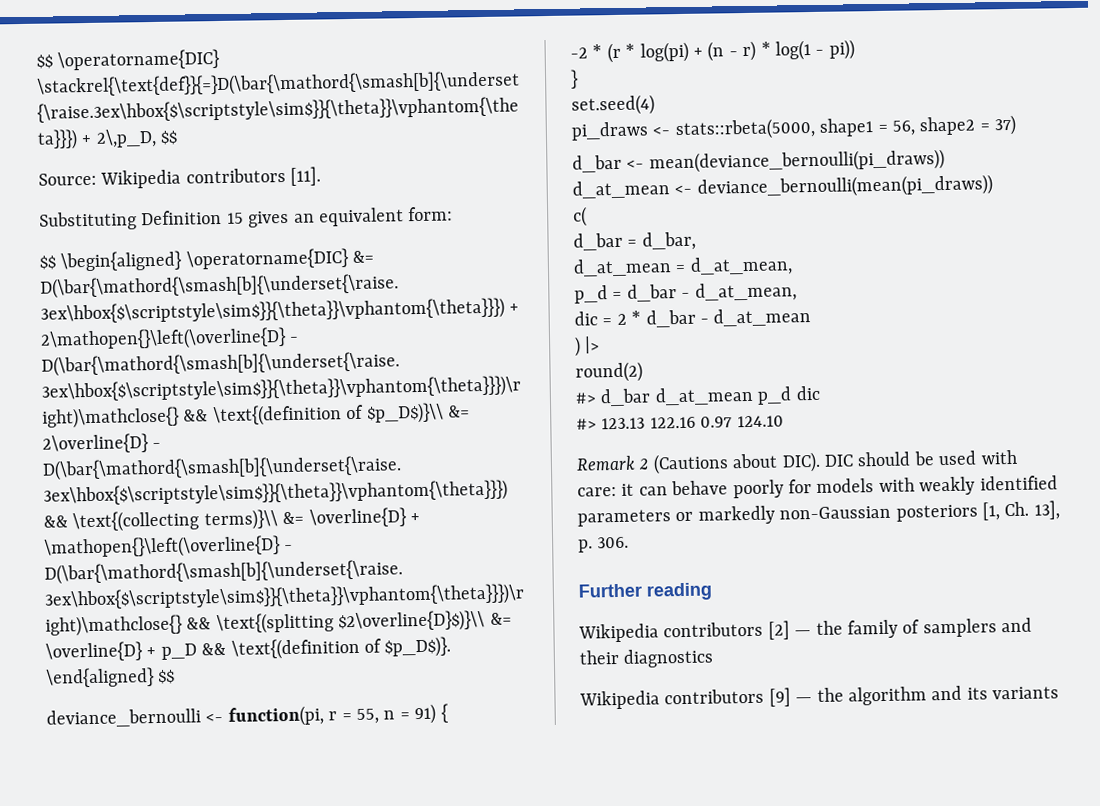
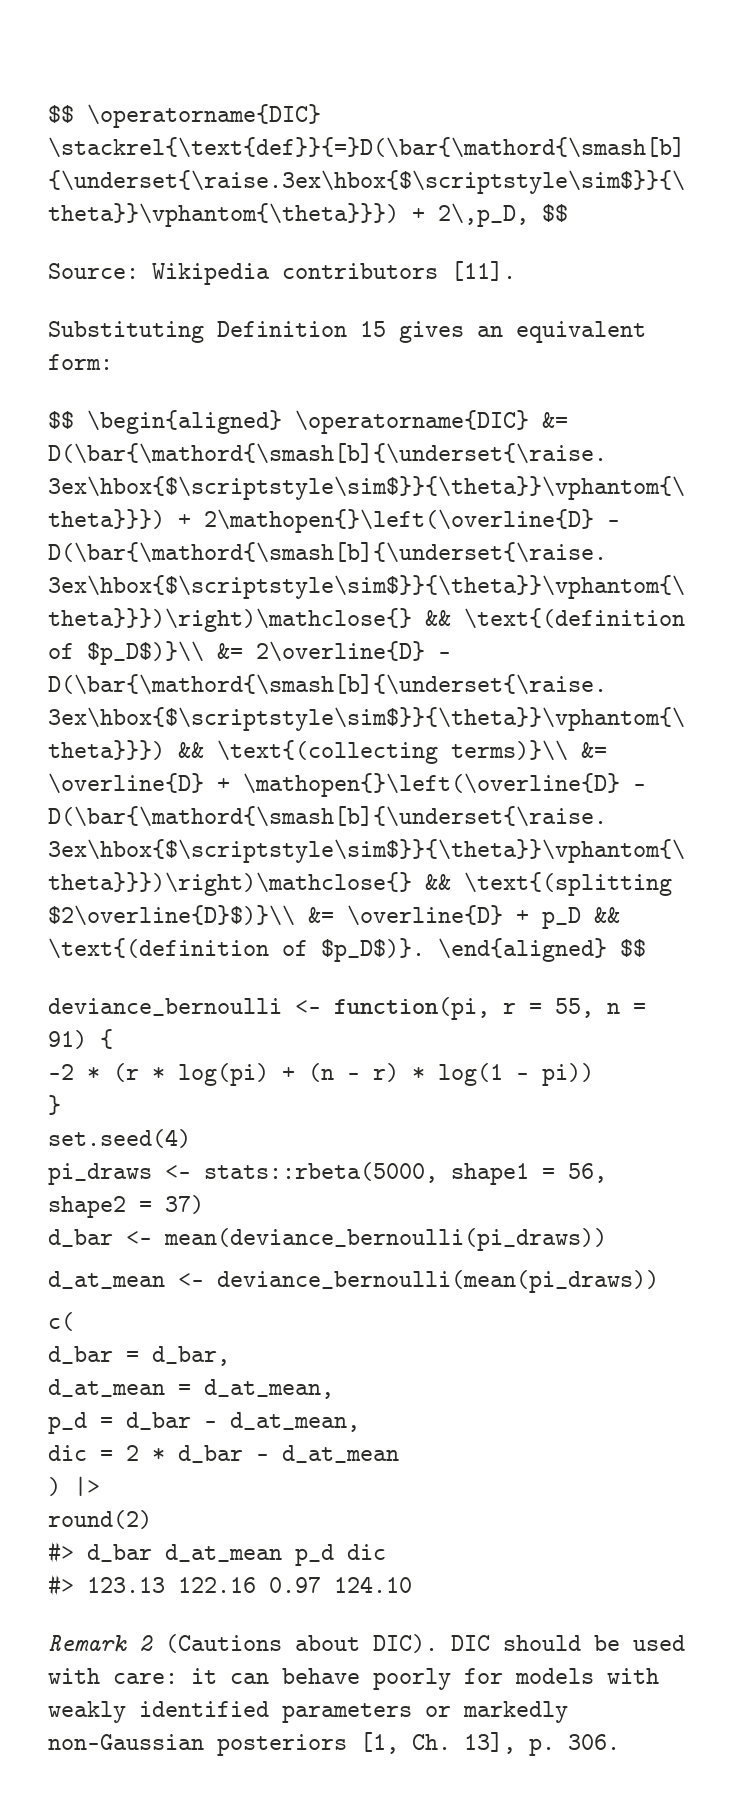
[578,582,713,601] [578,617,1033,643] [579,648,715,668] [579,685,1060,710] // Further reading // Wikipedia contributors [2] — the family of samplers and their diagnostics // Wikipedia contributors [9] — the algorithm and its variants -> (620, 1742) none

